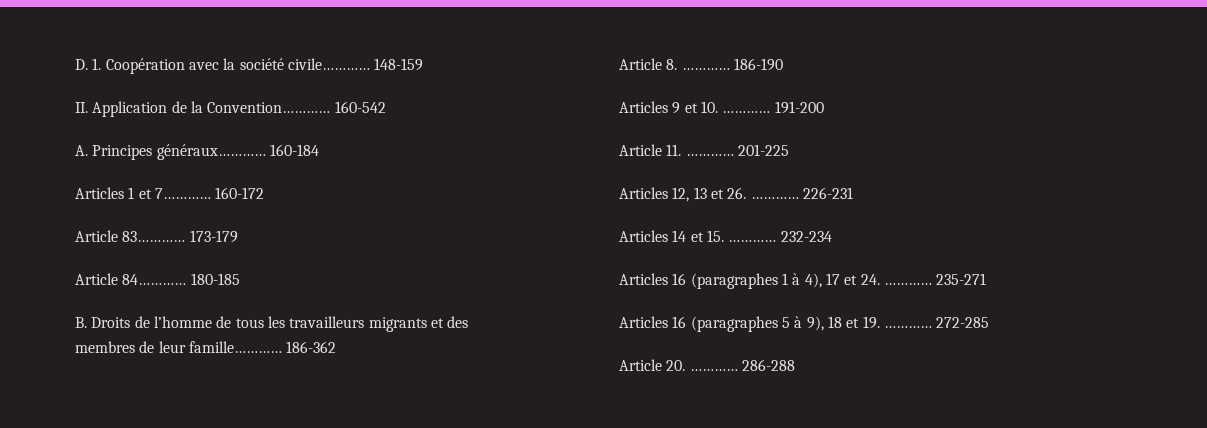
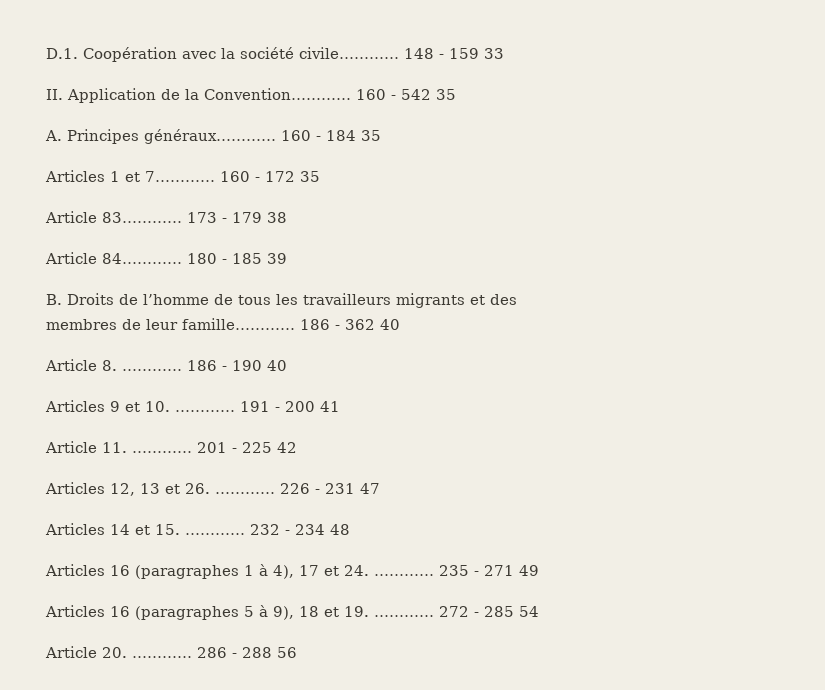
[75,58,102,70] D. 1. -> [46,48,78,59] D.1.
[374,58,424,71] 148-159 -> [404,48,504,59] 148 - 159 33
[334,101,386,113] 160-542 -> [356,89,456,100] 160 - 542 35
[269,144,319,156] 160-184 -> [281,130,381,141] 160 - 184 35
[215,187,265,199] [75,230,238,243] [75,273,240,285] 160-172 // Article 83………… 173-179 // Article 84………… 180-185 -> [220,171,320,182] [45,211,287,223] [45,252,287,264] 160 - 172 35 // Article 83………… 173 - 179 38 // Article 84………… 180 - 185 39
[286,341,337,353] 186-362 -> [300,319,400,330] 186 - 362 40
[733,58,783,71] 186-190 -> [187,360,287,371] 186 - 190 40
[774,101,824,114] 191-200 -> [240,401,340,412] 191 - 200 41
[737,144,789,156] 201-225 -> [197,442,297,453] 201 - 225 42
[802,187,853,199] 226-231 -> [280,483,380,494] 226 - 231 47
[780,231,832,242] 232-234 -> [250,524,350,535] 232 - 234 48
[936,273,987,285] 235-271 -> [439,565,539,576] 235 - 271 49
[936,317,990,328] 272-285 -> [439,606,539,617] 272 - 285 54
[741,359,795,371] 286-288 -> [197,647,297,658] 286 - 288 56

